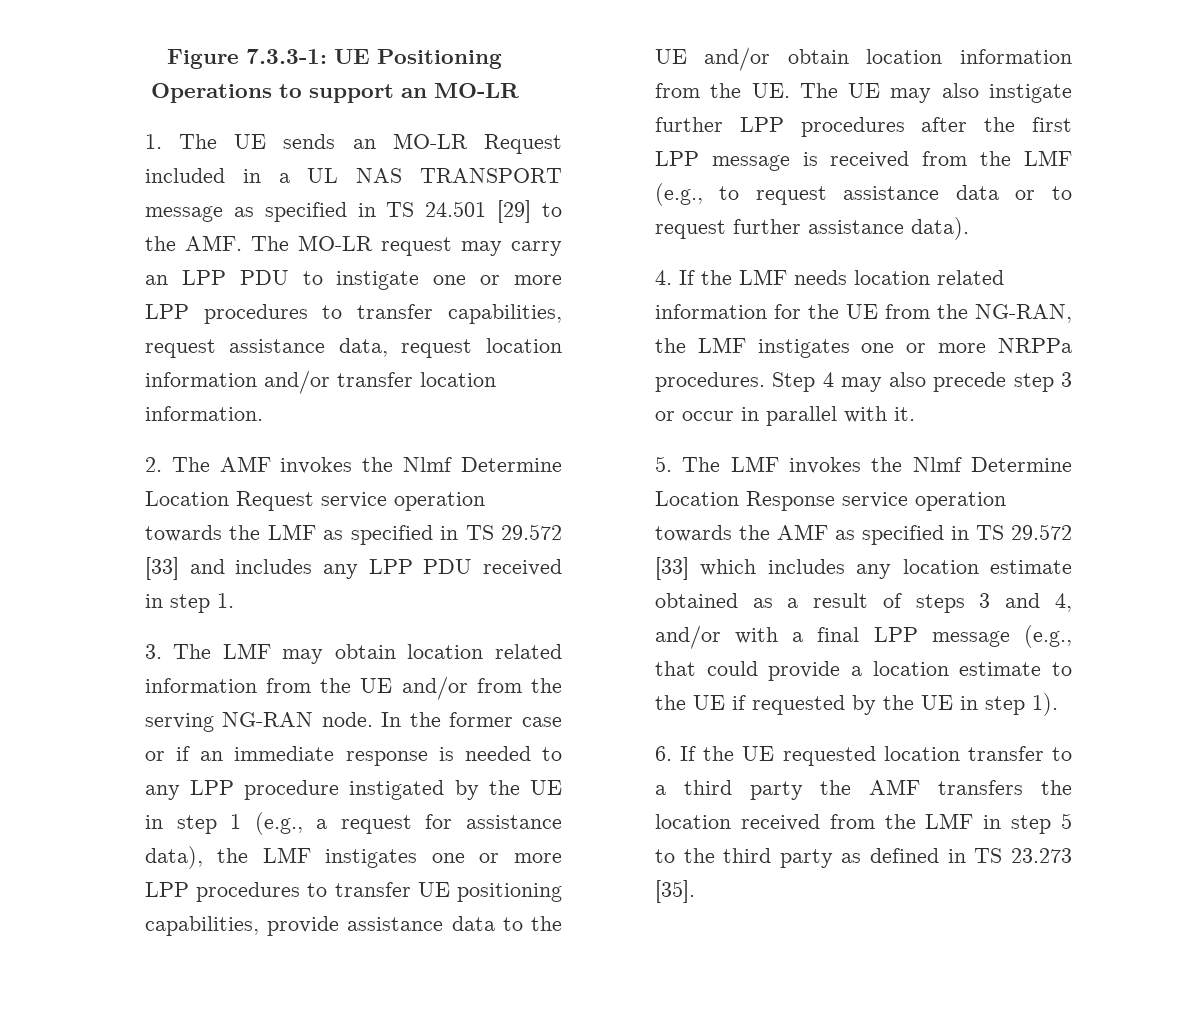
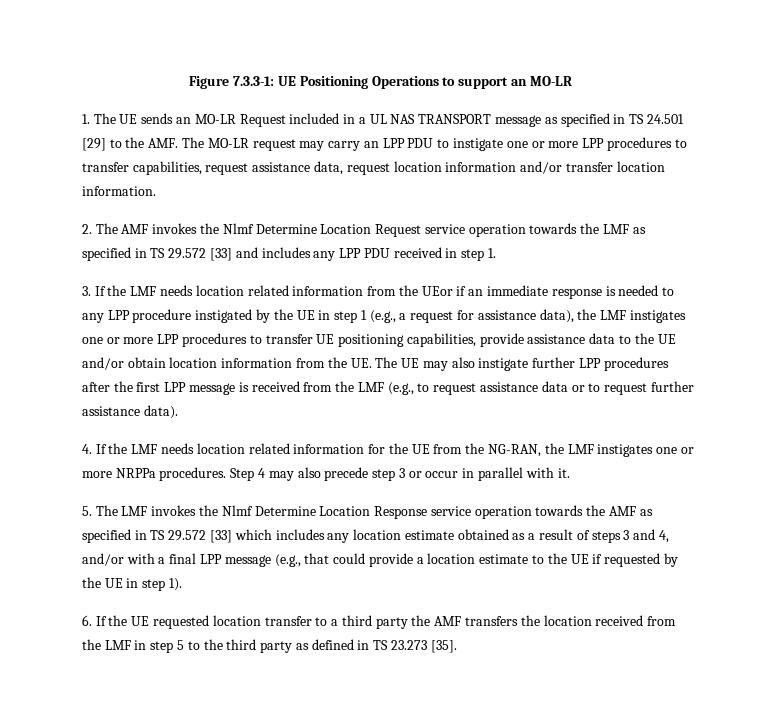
[173,643,396,664] The LMF may obtain -> [94,285,193,296] If the LMF needs
[360,676,562,700] [144,712,563,732] [144,751,165,761] UE and/or from the serving NG-RAN node. In the former case or -> [421,286,453,296] UEor

